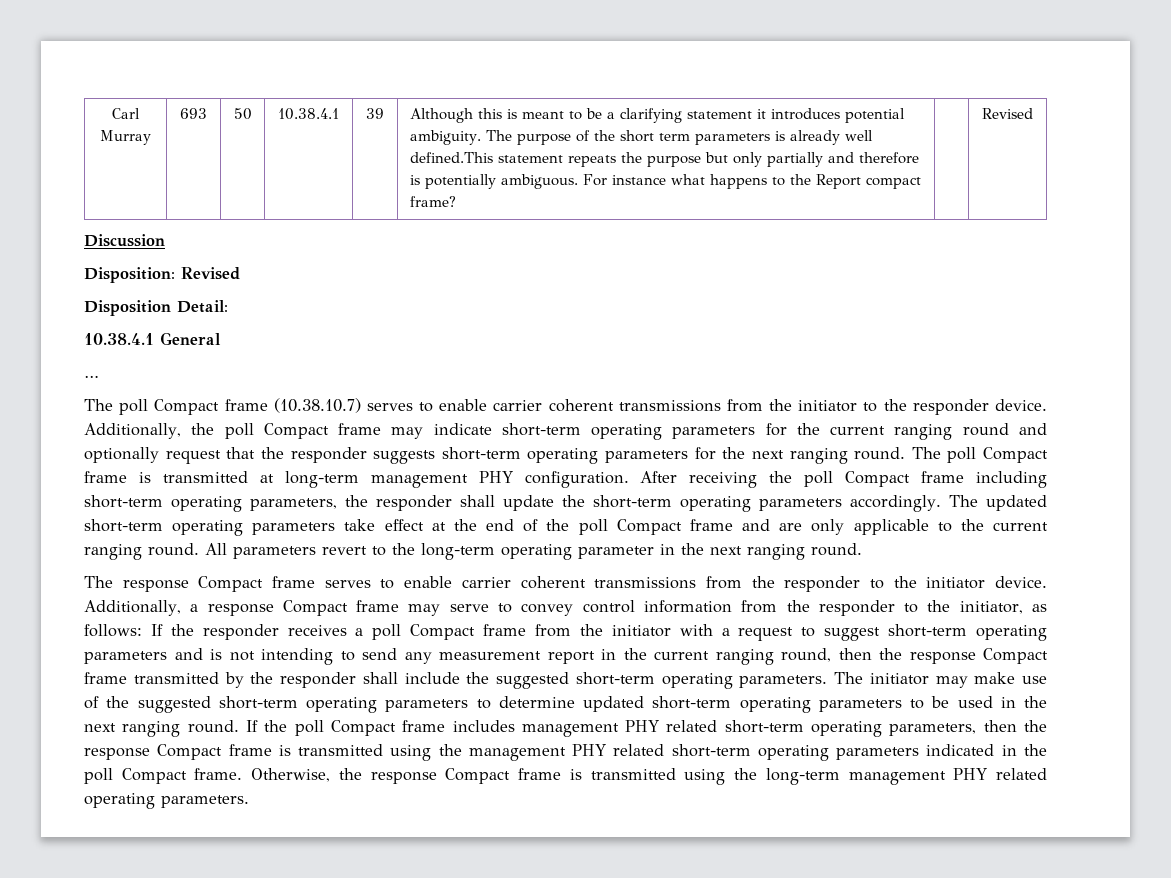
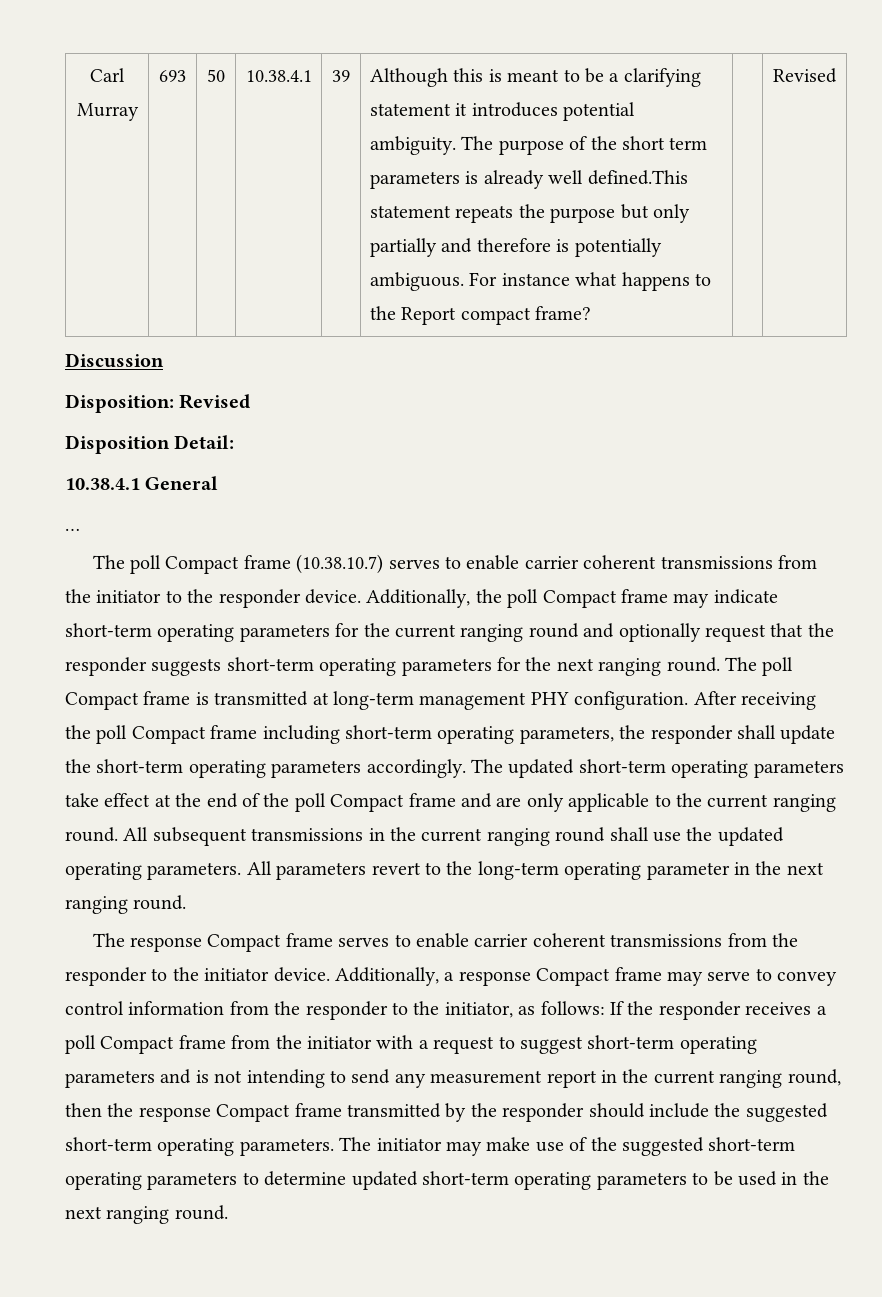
(227, 549) none -> [152,827,784,846] [65,861,272,880] subsequent transmissions in the current ranging round shall use the updated operating parameters. All
[362,672,398,684] shall -> [588,1103,645,1118] should
[245,720,1047,737] [84,744,1047,761] [84,768,1048,785] [84,793,249,809] If the poll Compact frame includes management PHY related short-term operating parameters, then the response Compact frame is transmitted using the management PHY related short-term operating parameters indicated in the poll Compact frame. Otherwise, the response Compact frame is transmitted using the long-term management PHY related operating parameters. -> (228, 1212) none

